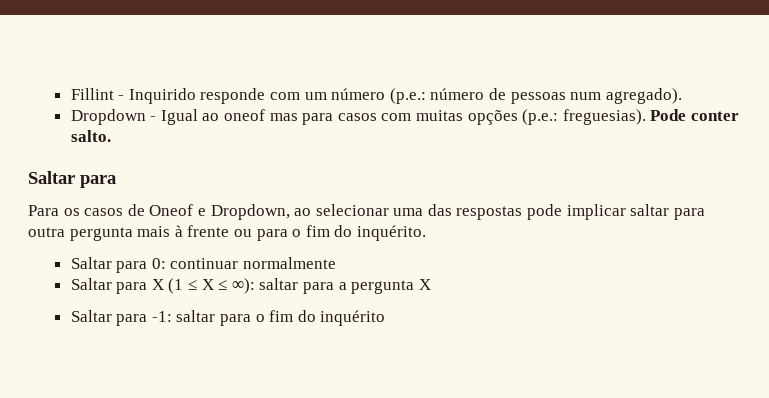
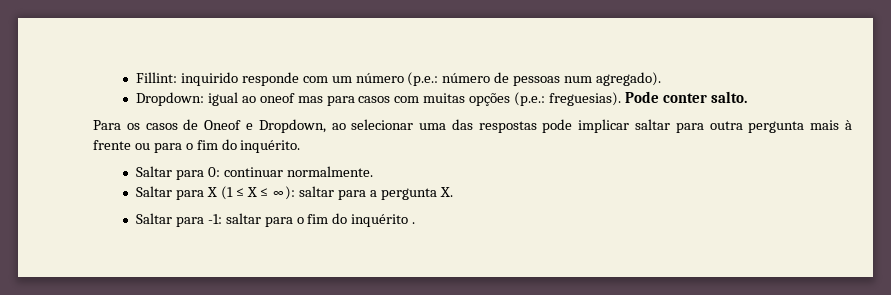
[70,88,196,104] Fillint - Inquirido -> [135,72,238,86] Fillint: inquirido
[70,109,198,125] Dropdown - Igual -> [135,92,238,106] Dropdown: igual
[28,171,116,188] // Saltar para -> (747, 97) none
[243,257,337,269] normalmente -> [286,166,373,177] normalmente.
[418,279,431,290] X -> [439,187,453,197] X.
(386, 318) none -> [412,222,416,224] .

